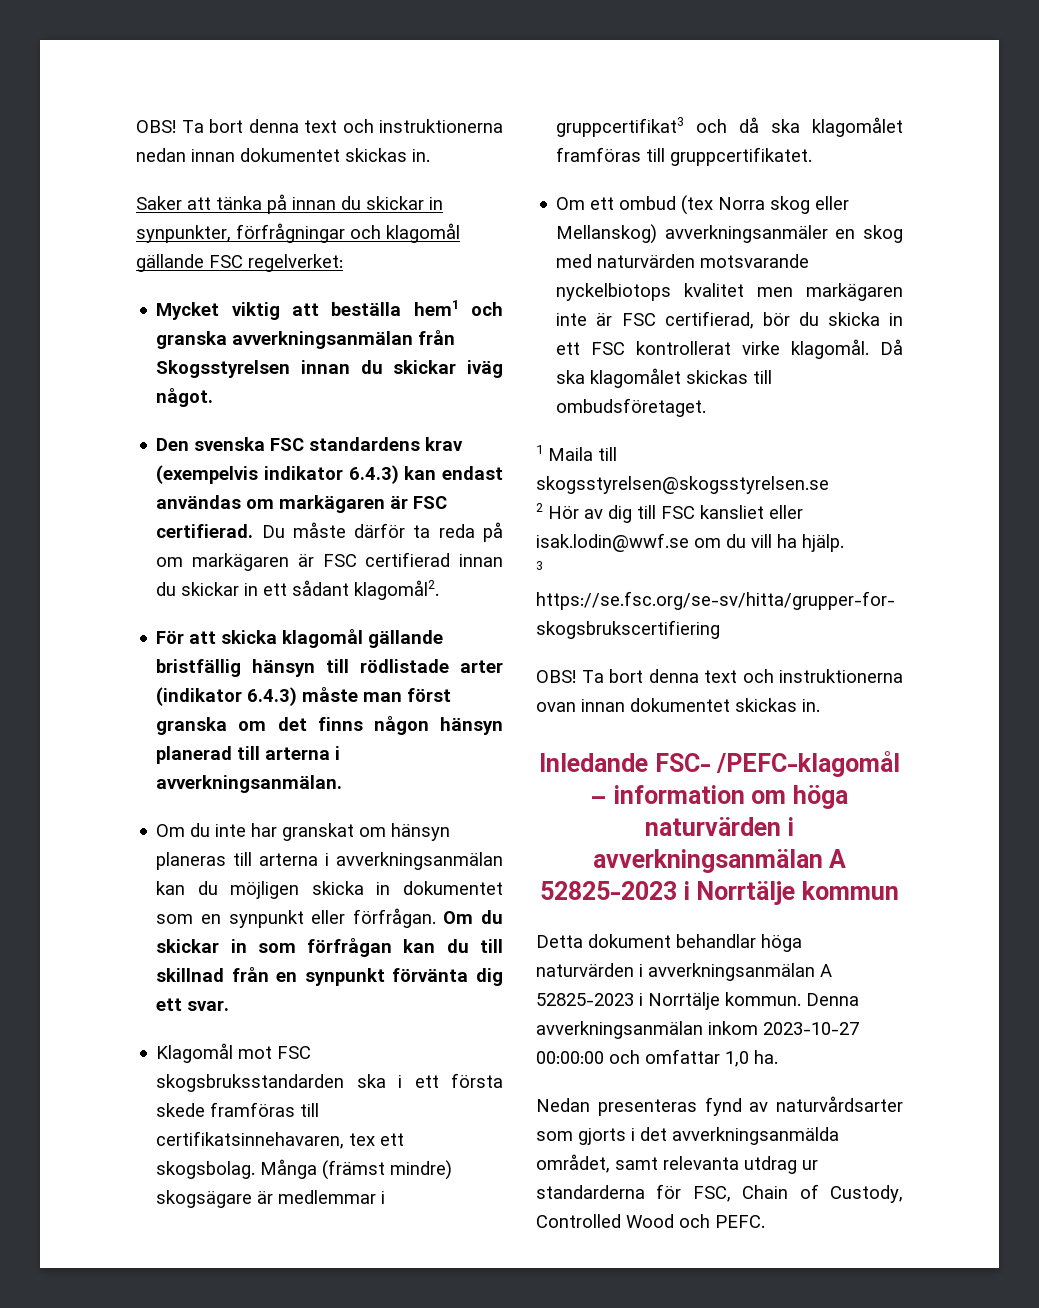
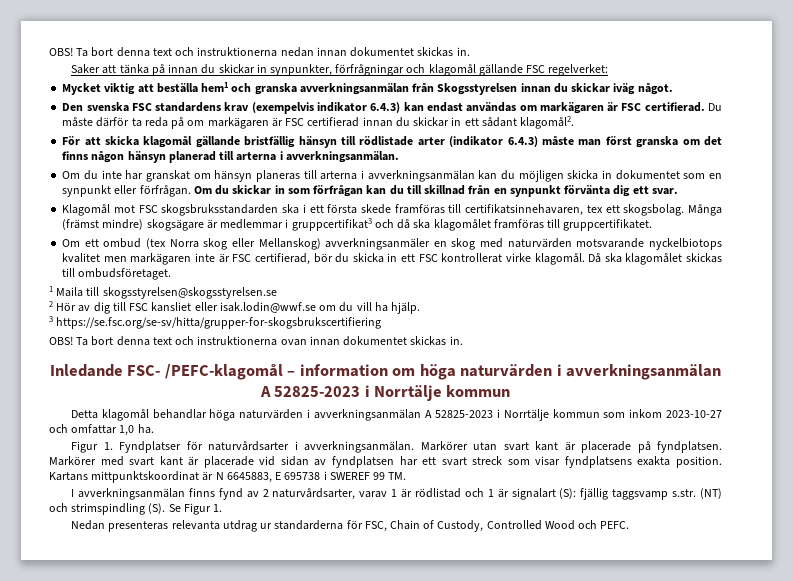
[588,934,671,948] dokument -> [101,409,149,421] klagomål
[725,992,859,1006] [536,1021,703,1039] kommun. Denna avverkningsanmälan -> [552,409,626,418] kommun som
[536,1051,604,1064] 00:00:00 -> (723, 414) none
[536,1096,903,1116] [536,1127,839,1145] [536,1154,658,1173] Nedan presenteras fynd av naturvårdsarter som gjorts i det avverkningsanmälda området, samt -> [71,441,722,453] [49,456,722,468] [49,471,407,483] [71,488,722,500] [49,503,223,515] [71,520,169,532] Figur 1. Fyndplatser för naturvårdsarter i avverkningsanmälan. Markörer utan svart kant är placerade på fyndplatsen. Markörer med svart kant är placerade vid sidan av fyndplatsen har ett svart streck som visar fyndplatsens exakta position. Kartans mittpunktskoordinat är N 6645883, E 695738 i SWEREF 99 TM. // I avverkningsanmälan finns fynd av 2 naturvårdsarter, varav 1 är rödlistad och 1 är signalart (S): fjällig taggsvamp s.str. (NT) och strimspindling (S). Se Figur 1. // Nedan presenteras

